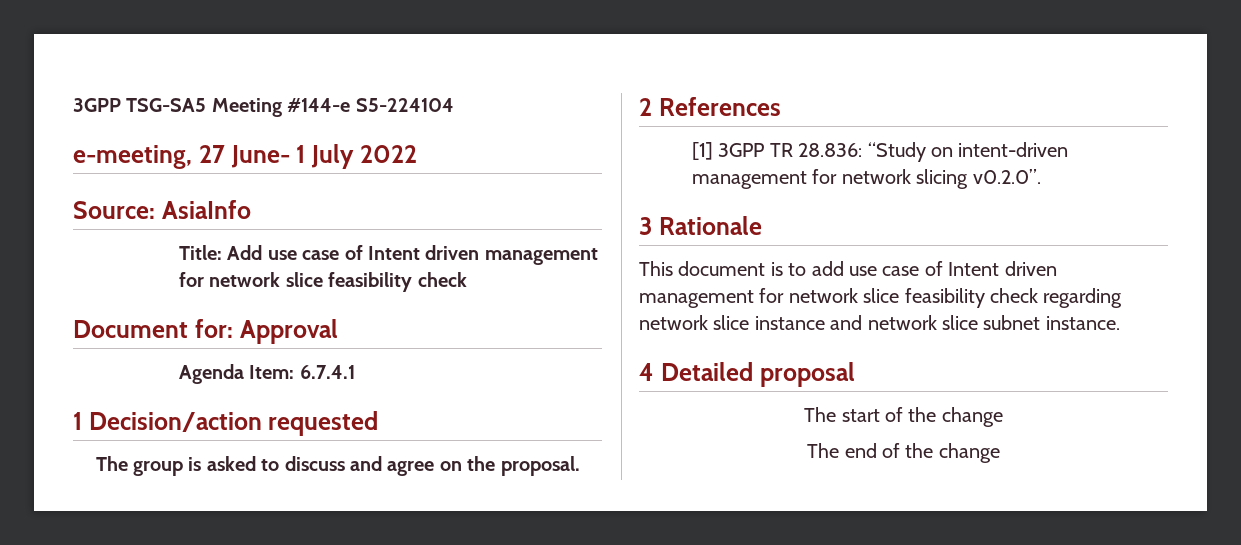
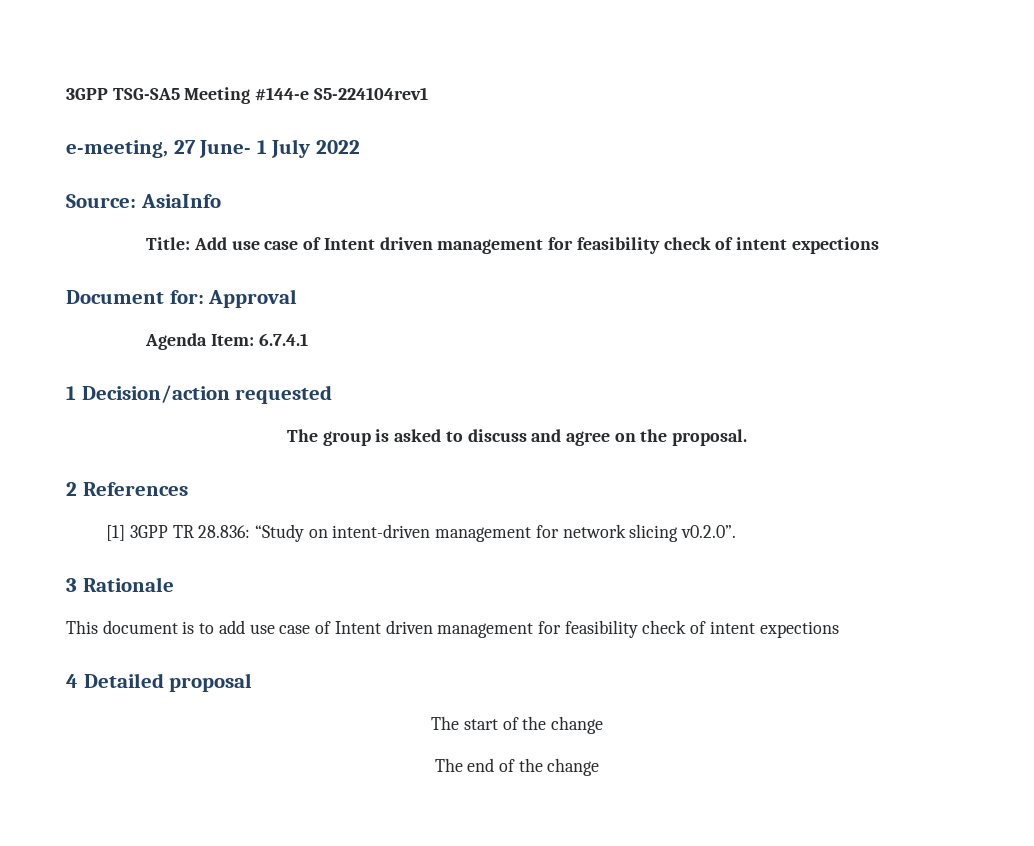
[355,98,454,112] S5-224104 -> [313,87,428,100] S5-224104rev1
[209,272,467,292] network slice feasibility check -> [576,237,879,254] feasibility check of intent expections
[788,288,1123,308] [639,315,1120,330] network slice feasibility check regarding network slice instance and network slice subnet instance. -> [564,620,839,638] feasibility check of intent expections

